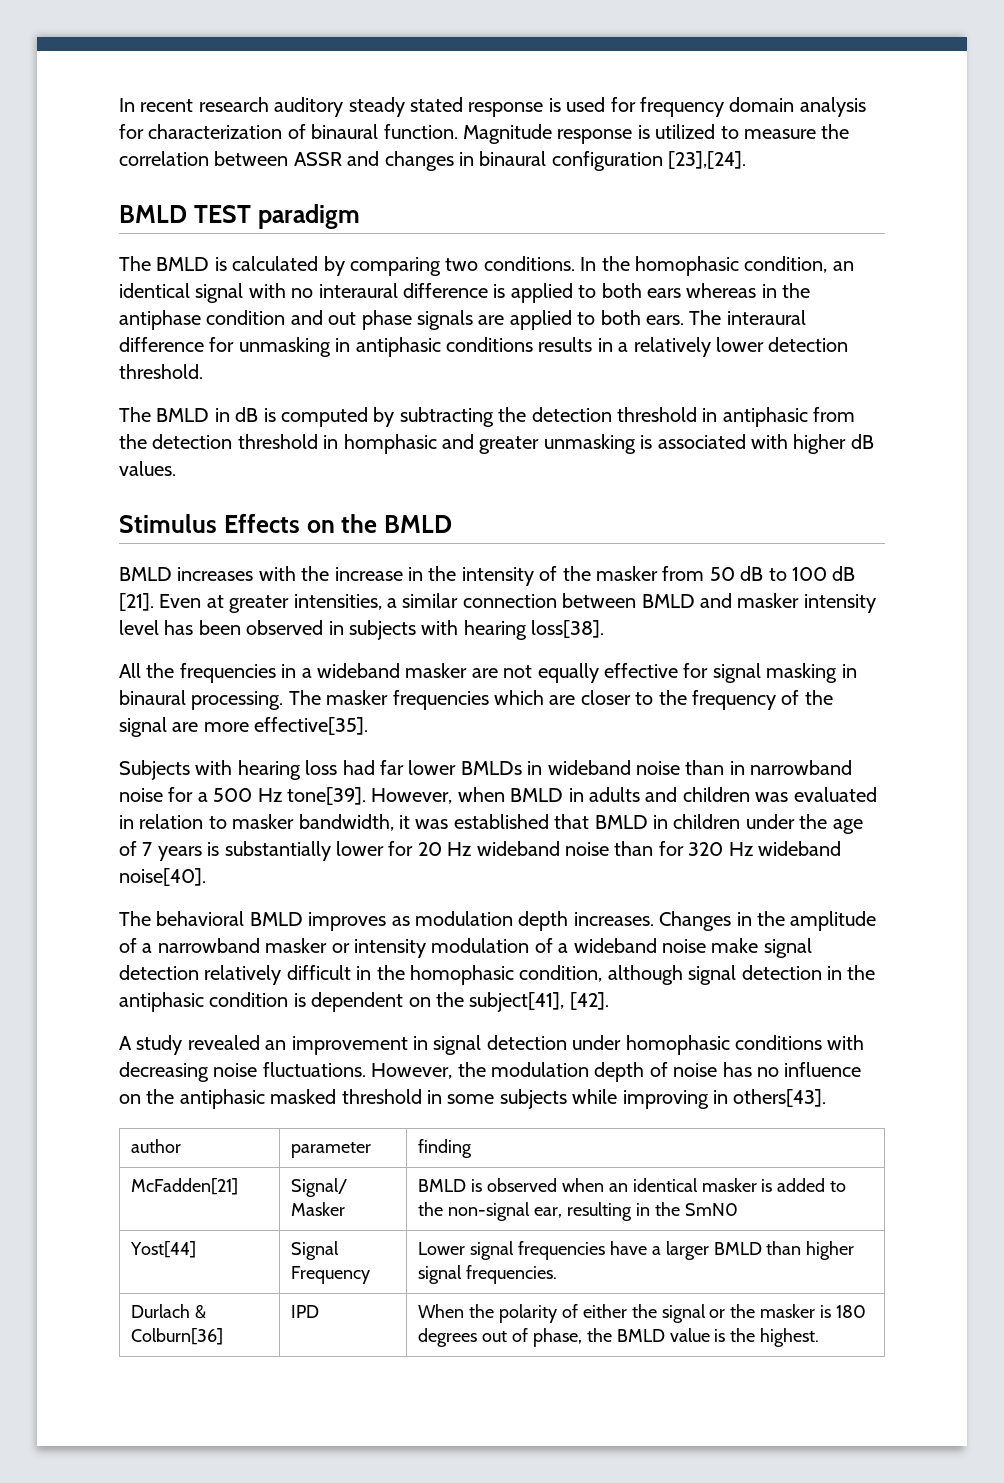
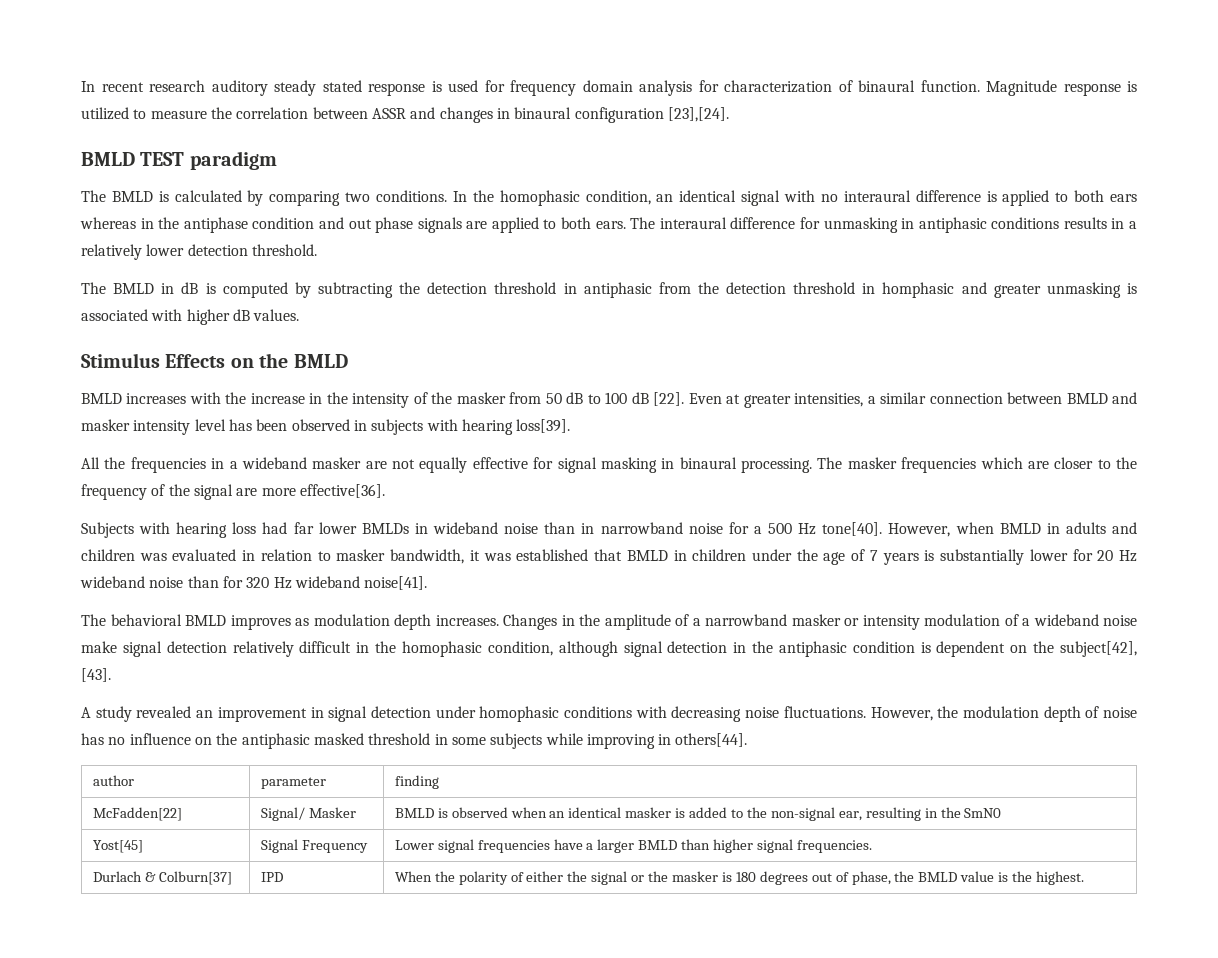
[119,593,154,611] [21]. -> [653,392,685,406] [22].
[531,620,605,638] loss[38]. -> [516,419,571,433] loss[39].
[254,717,369,735] effective[35]. -> [299,484,385,498] effective[36].
[287,787,366,805] tone[39]. -> [822,522,883,536] tone[40].
[119,868,206,886] noise[40]. -> [364,576,428,590] noise[41].
[469,992,609,1012] subject[41], [42]. -> [1060,641,1138,657] [81,668,111,682] subject[42], [43].
[733,1089,827,1107] others[43]. -> [675,733,748,747] others[44].
[131,1178,239,1195] McFadden[21] -> [92,807,182,821] McFadden[22]
[130,1241,197,1258] Yost[44] -> [92,840,143,853] Yost[45]
[131,1328,224,1345] Colburn[36] -> [158,871,232,885] Colburn[37]

